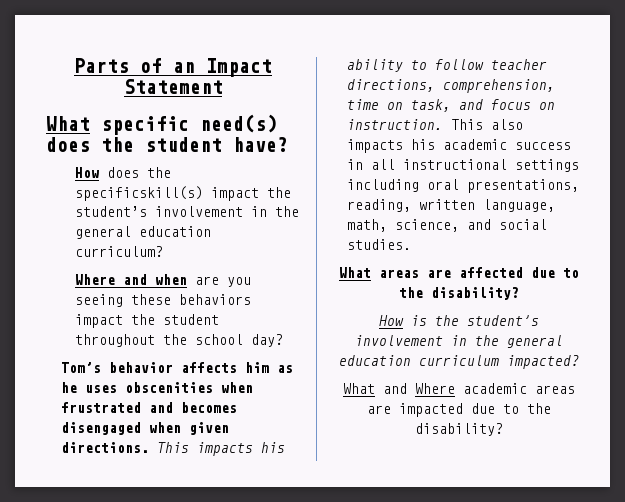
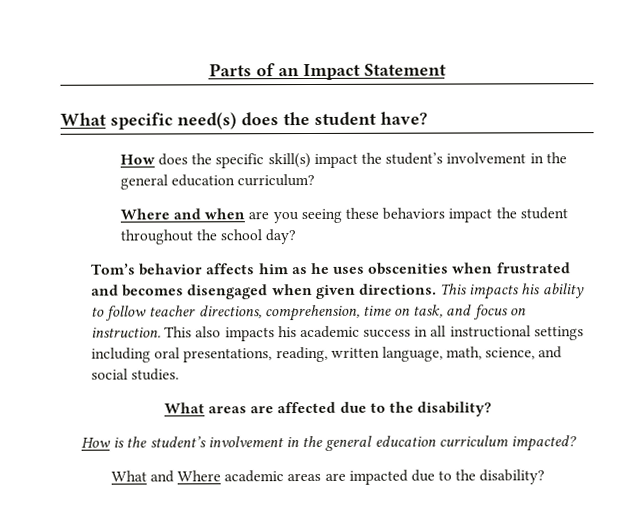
[75,186,204,201] specificskill(s) -> [215,152,311,169] specific skill(s)

